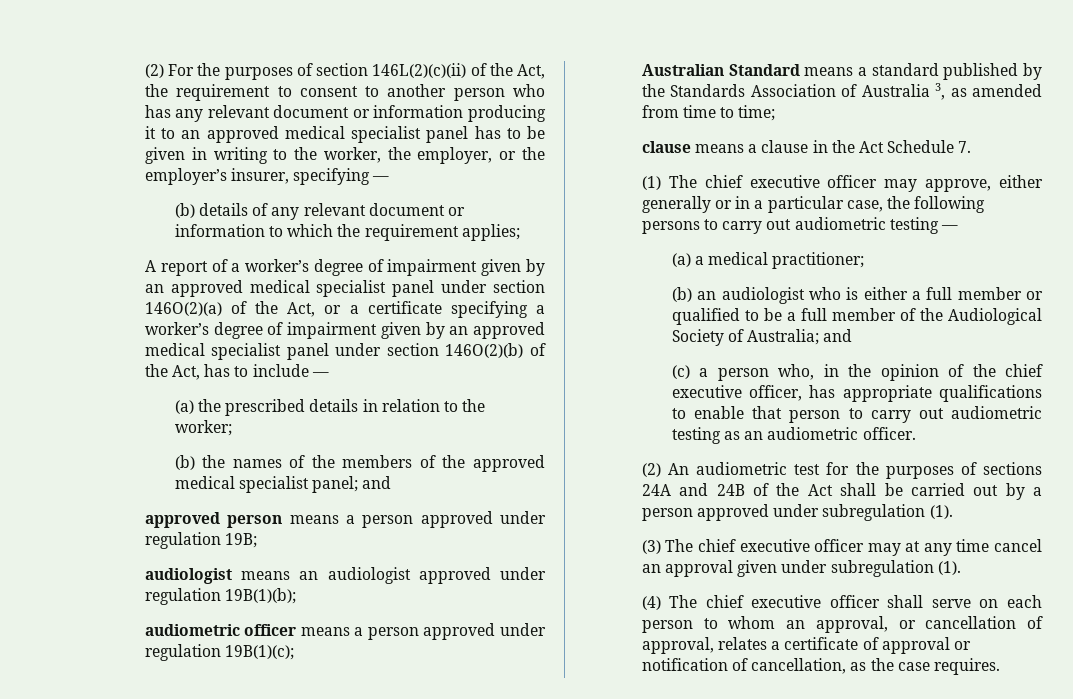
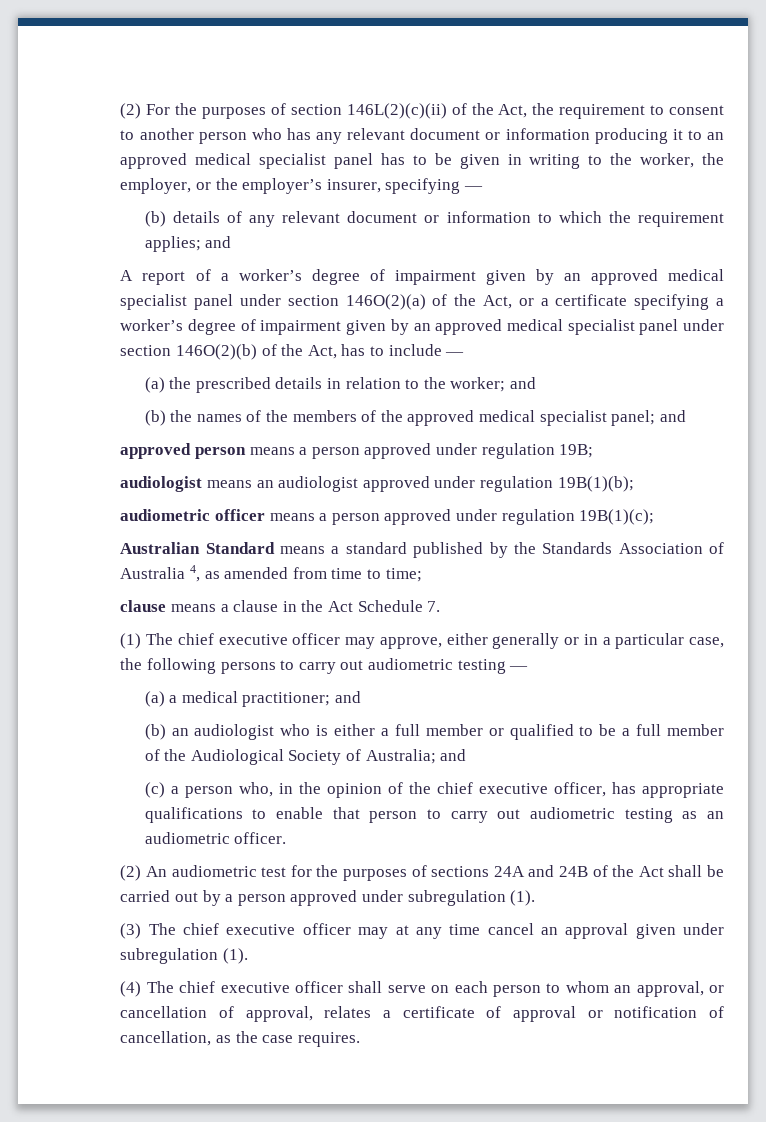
(520, 232) none -> [205,236,232,248] and
(232, 428) none -> [509,377,536,389] and
[935,83,946,100] 3, -> [190,565,201,582] 4,
(865, 260) none -> [334,691,361,703] and

